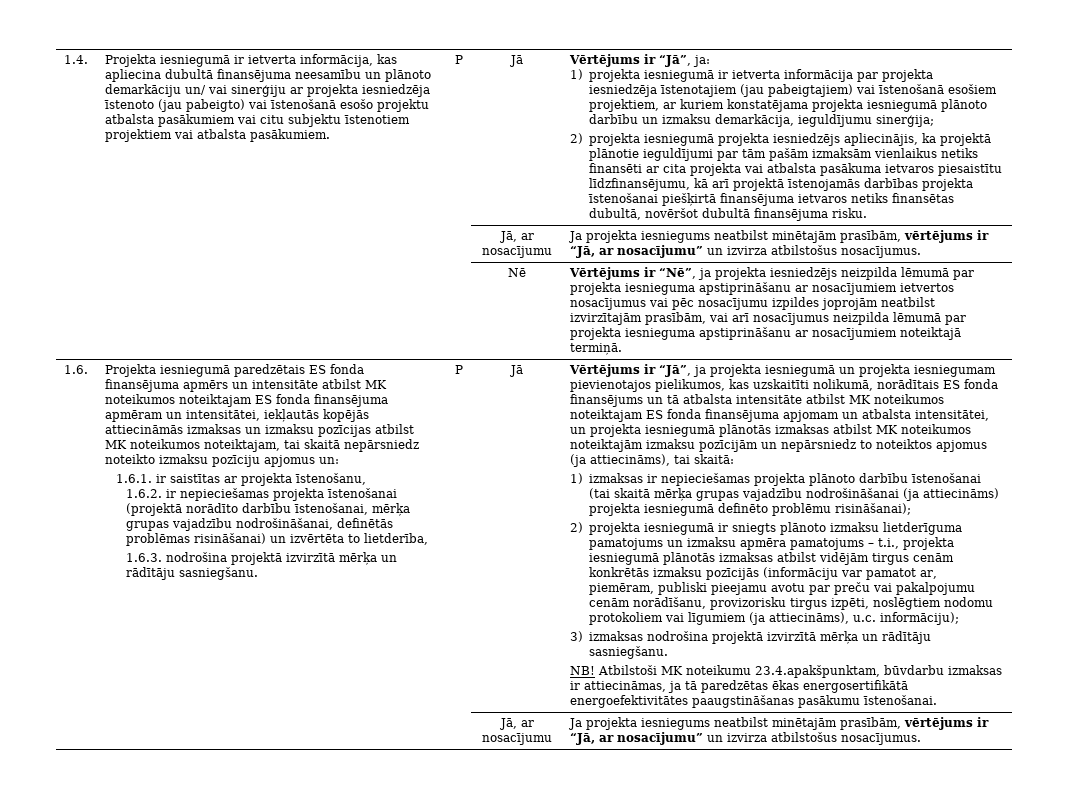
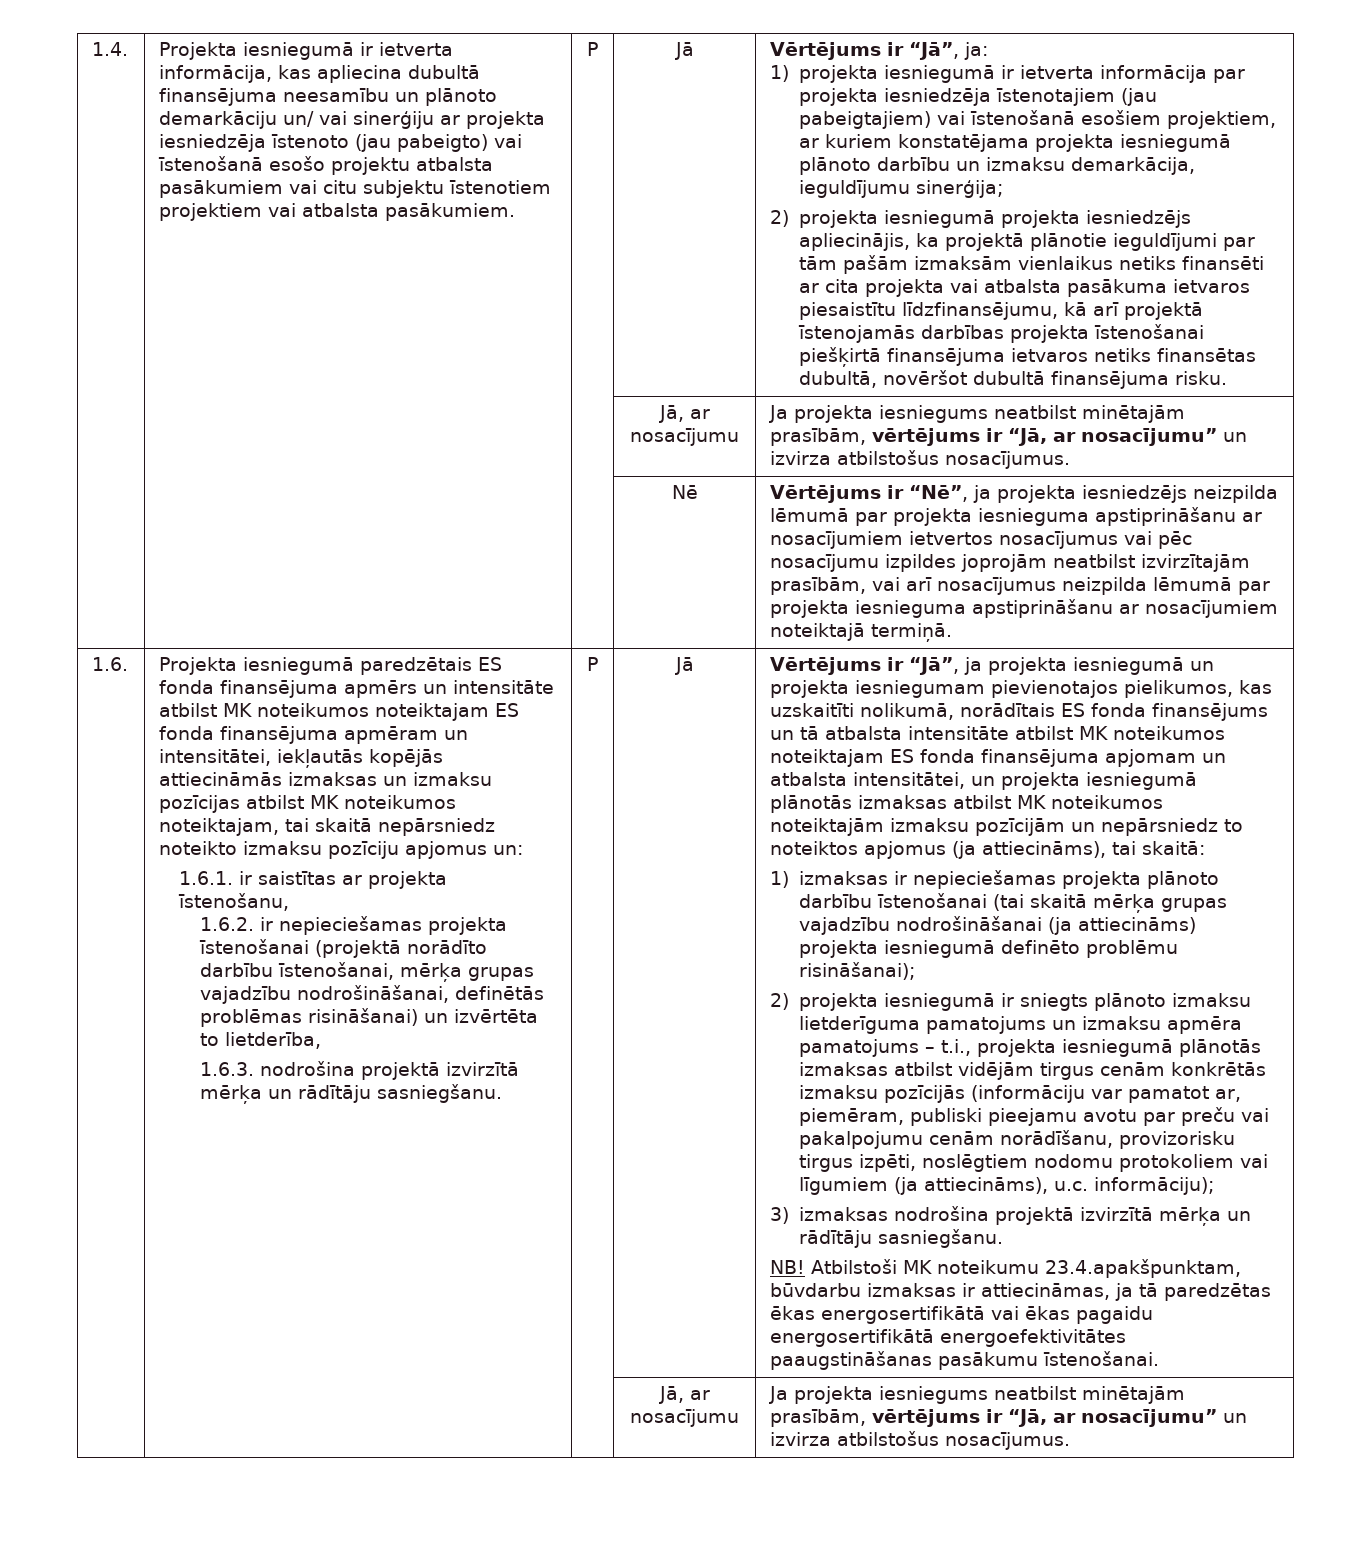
(909, 686) none -> [991,1306,1154,1324] [770,1329,935,1347] vai ēkas pagaidu energosertifikātā

